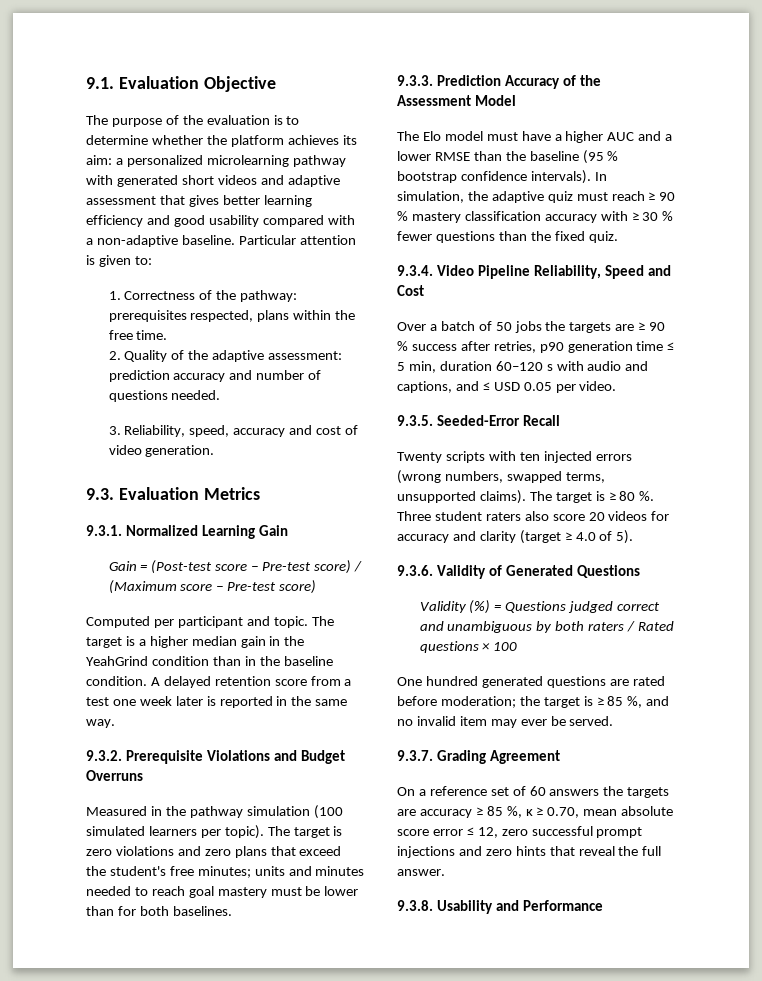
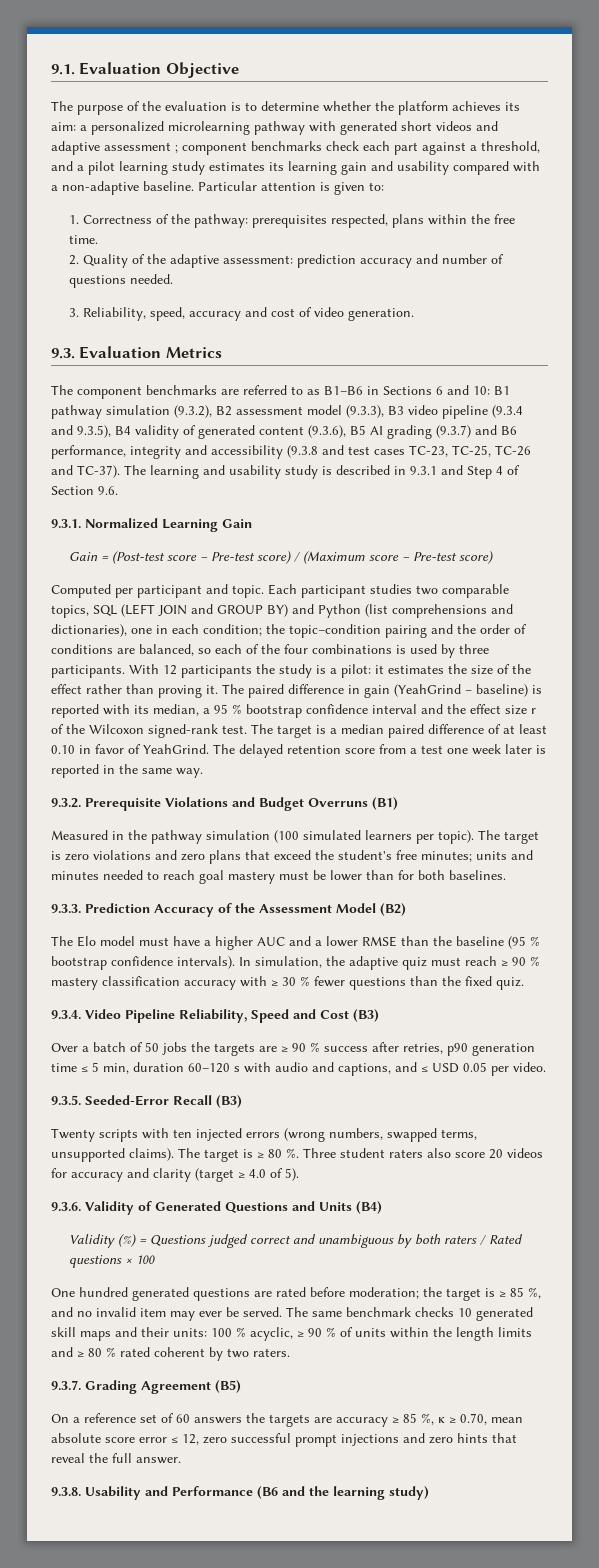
[159,195,312,207] [86,215,205,227] that gives better learning efficiency and good -> [175,141,540,155] [51,161,393,175] ; component benchmarks check each part against a threshold, and a pilot learning study estimates its learning gain and
(260, 493) none -> [51,385,510,399] [51,405,523,419] [51,425,517,439] [51,445,531,459] [51,465,520,479] [51,486,118,495] // The component benchmarks are referred to as B1–B6 in Sections 6 and 10: B1 pathway simulation (9.3.2), B2 assessment model (9.3.3), B3 video pipeline (9.3.4 and 9.3.5), B4 validity of generated content (9.3.6), B5 AI grading (9.3.7) and B6 performance, integrity and accessibility (9.3.8 and test cases TC-23, TC-25, TC-26 and TC-37). The learning and usability study is described in 9.3.1 and Step 4 of Section 9.6.
[311,616,334,626] [86,636,305,648] [86,656,333,666] [86,676,160,686] The target is a higher median gain in the YeahGrind condition than in the baseline condition. A -> [268,584,509,598] [51,604,513,618] [51,624,527,638] [51,644,489,658] [51,664,531,678] [51,684,542,698] [51,704,536,718] [51,724,547,738] [51,744,235,754] Each participant studies two comparable topics, SQL (LEFT JOIN and GROUP BY) and Python (list comprehensions and dictionaries), one in each condition; the topic–condition pairing and the order of conditions are balanced, so each of the four combinations is used by three participants. With 12 participants the study is a pilot: it estimates the size of the effect rather than proving it. The paired difference in gain (YeahGrind − baseline) is reported with its median, a 95 % bootstrap confidence interval and the effect size r of the Wilcoxon signed-rank test. The target is a median paired difference of at least 0.10 in favor of YeahGrind. The
(143, 775) none -> [372,797,398,810] (B1)
(516, 100) none -> [380,903,406,916] (B2)
(424, 290) none -> [353,1009,379,1022] (B3)
(560, 420) none -> [216,1095,242,1108] (B3)
(640, 571) none -> [292,1201,382,1214] and Units (B4)
(614, 721) none -> [286,1307,533,1321] [51,1327,532,1341] [51,1347,290,1361] The same benchmark checks 10 generated skill maps and their units: 100 % acyclic, ≥ 90 % of units within the length limits and ≥ 80 % rated coherent by two raters.
(560, 757) none -> [215,1380,241,1393] (B5)
(603, 905) none -> [257,1486,429,1500] (B6 and the learning study)

